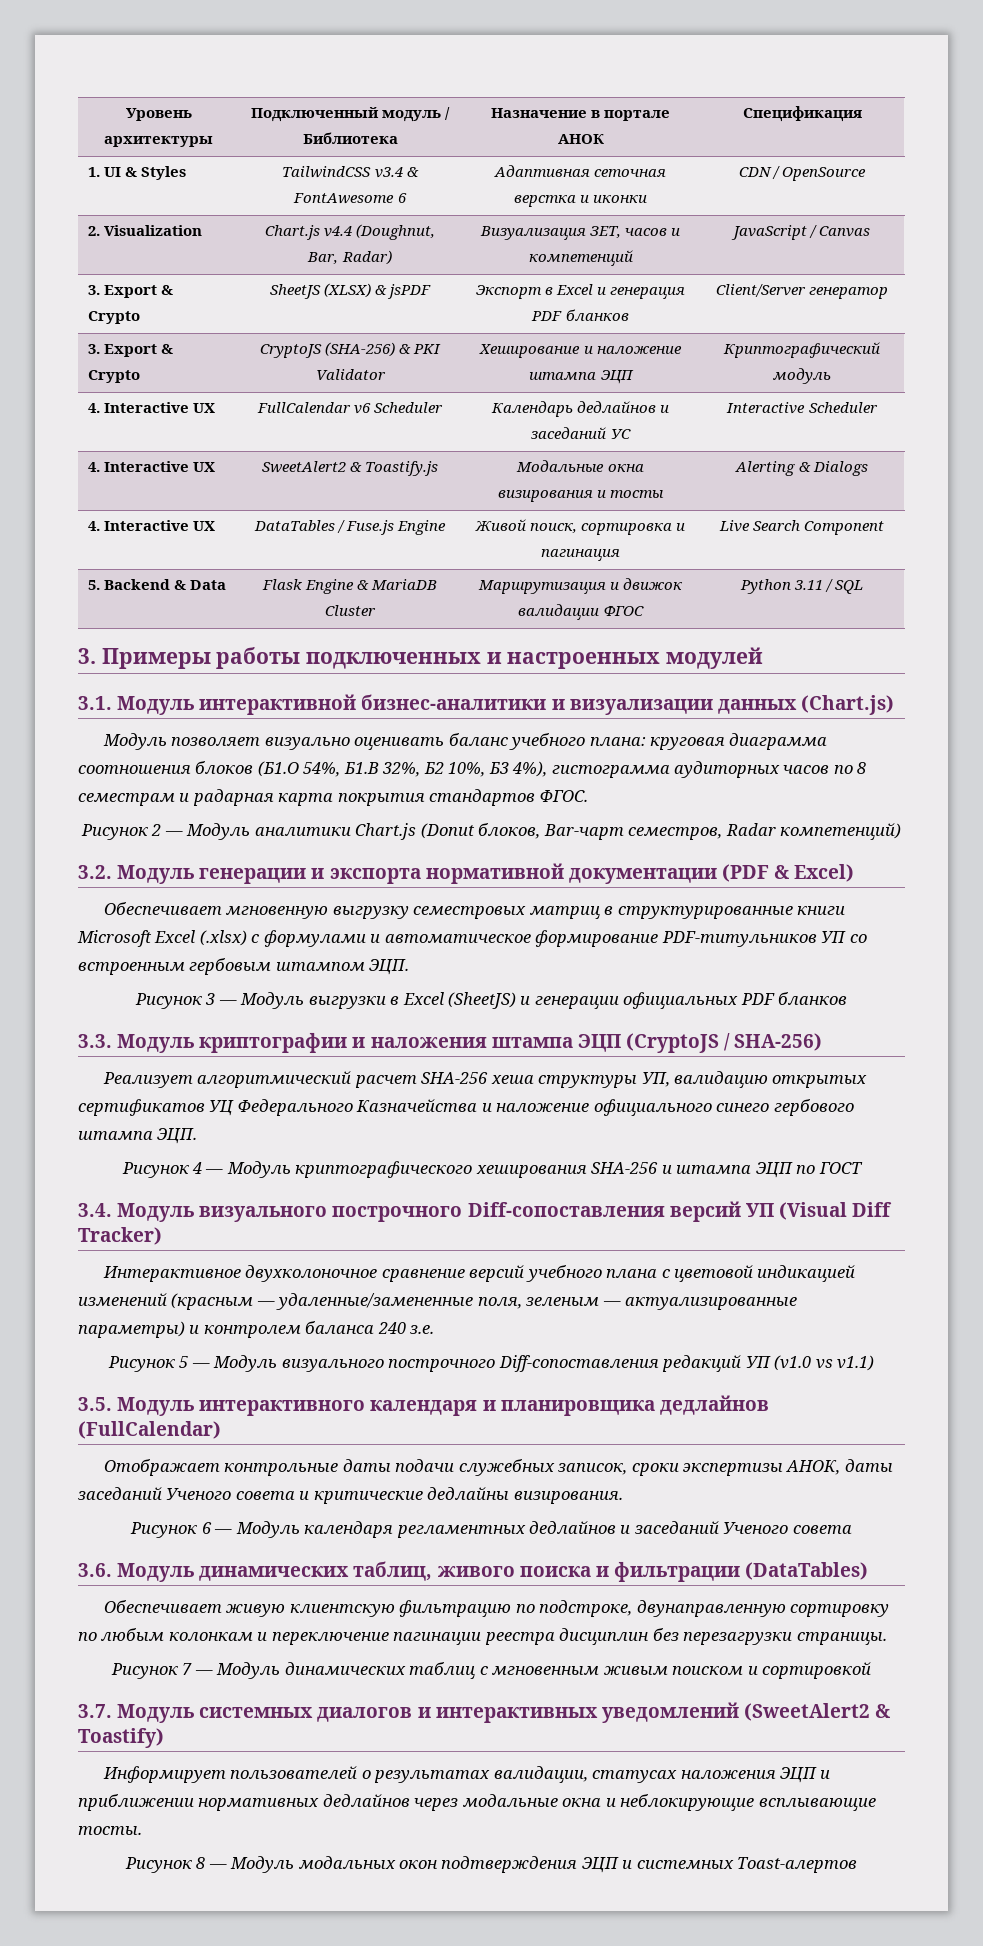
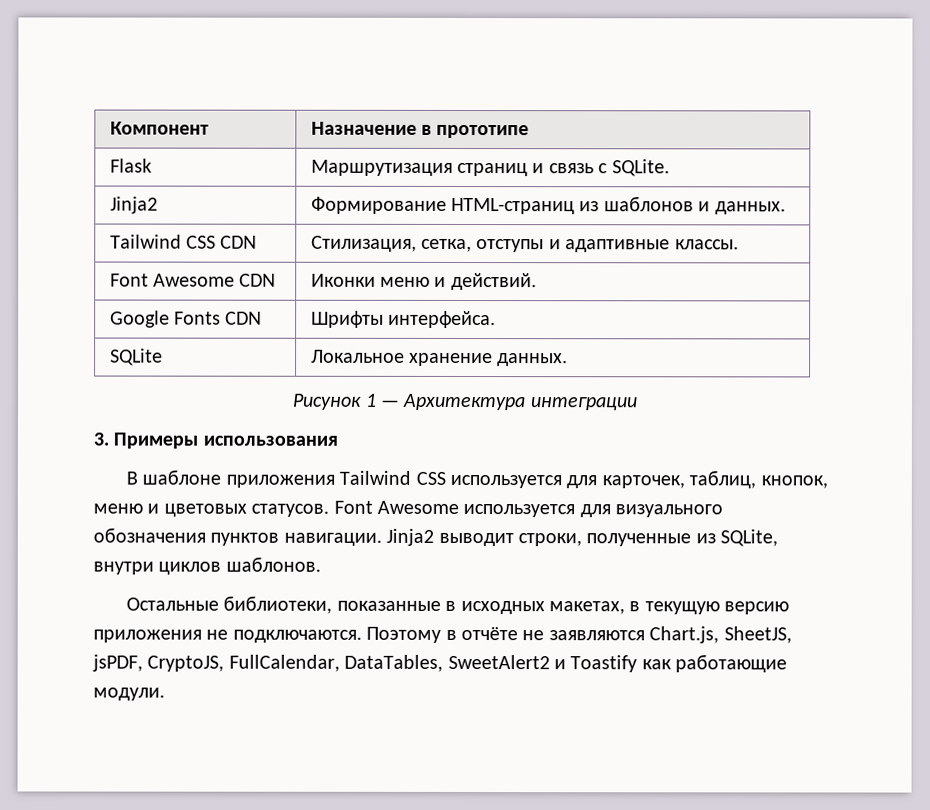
[125,108,192,121] [104,136,213,147] [250,107,451,122] [302,132,398,144] [490,108,671,121] [557,134,604,144] [742,106,862,122] [88,166,187,180] [282,166,419,178] [293,193,407,204] [493,165,667,177] [513,195,648,207] [738,166,867,181] [88,225,203,236] [264,224,436,240] [307,250,392,265] [479,226,681,240] [528,250,633,266] [730,225,871,240] [88,285,174,298] [88,311,141,324] [269,283,432,299] [475,284,686,299] [531,309,629,321] [715,284,889,299] [88,344,174,357] [88,370,141,383] [259,342,442,358] [315,369,386,380] [479,344,682,358] [529,370,634,384] [723,342,880,358] [773,368,831,384] [88,402,216,413] [256,402,444,414] [490,401,670,417] [531,427,631,439] [726,402,878,414] [88,461,216,472] [261,461,439,476] [516,460,644,472] [497,490,665,502] [735,461,868,476] [88,520,216,531] [253,520,447,535] [474,519,686,535] [541,549,620,561] [718,520,885,535] [88,579,227,590] [261,579,438,594] [325,605,376,616] [477,578,684,594] [518,604,644,620] [739,579,864,594] [78,647,764,669] [78,694,894,715] [102,733,828,750] [78,761,867,778] [78,789,588,806] [80,823,902,840] [78,863,855,884] [103,902,845,919] [77,930,867,947] [78,958,410,975] [134,992,848,1009] [78,1032,823,1053] [102,1071,868,1088] [78,1099,854,1116] [78,1128,198,1144] [121,1161,863,1178] [78,1201,893,1222] [78,1227,162,1245] [102,1265,856,1282] [78,1293,798,1310] [78,1321,435,1338] [107,1355,875,1372] [78,1395,769,1416] [78,1421,221,1439] [103,1459,893,1476] [78,1487,623,1504] [130,1521,852,1538] [78,1561,869,1582] [103,1600,889,1617] [78,1628,887,1645] [110,1662,872,1679] [78,1702,891,1723] [78,1728,164,1748] [102,1766,831,1783] [78,1794,876,1811] [78,1826,142,1835] [124,1856,858,1873] Уровень архитектуры | Подключенный модуль / Библиотека | Назначение в портале АНОК | Спецификация // 1. UI & Styles | TailwindCSS v3.4 & FontAwesome 6 | Адаптивная сеточная верстка и иконки | CDN / OpenSource // 2. Visualization | Chart.js v4.4 (Doughnut, Bar, Radar) | Визуализация ЗЕТ, часов и компетенций | JavaScript / Canvas // 3. Export & Crypto | SheetJS (XLSX) & jsPDF | Экспорт в Excel и генерация PDF бланков | Client/Server генератор // 3. Export & Crypto | CryptoJS (SHA-256) & PKI Validator | Хеширование и наложение штампа ЭЦП | Криптографический модуль // 4. Interactive UX | FullCalendar v6 Scheduler | Календарь дедлайнов и заседаний УС | Interactive Scheduler // 4. Interactive UX | SweetAlert2 & Toastify.js | Модальные окна визирования и тосты | Alerting & Dialogs // 4. Interactive UX | DataTables / Fuse.js Engine | Живой поиск, сортировка и пагинация | Live Search Component // 5. Backend & Data | Flask Engine & MariaDB Cluster | Маршрутизация и движок валидации ФГОС | Python 3.11 / SQL // 3. Примеры работы подключенных и настроенных модулей // 3.1. Модуль интерактивной бизнес-аналитики и визуализации данных (Chart.js) // Модуль позволяет визуально оценивать баланс учебного плана: круговая диаграмма соотношения блоков (Б1.О 54%, Б1.В 32%, Б2 10%, Б3 4%), гистограмма аудиторных часов по 8 семестрам и радарная карта покрытия стандартов ФГОС. // Рисунок 2 — Модуль аналитики Chart.js (Donut блоков, Bar-чарт семестров, Radar компетенций) // 3.2. Модуль генерации и экспорта нормативной документации (PDF & Excel) // Обеспечивает мгновенную выгрузку семестровых матриц в структурированные книги Microsoft Excel (.xlsx) с формулами и автоматическое формирование PDF-титульников УП со встроенным гербовым штампом ЭЦП. // Рисунок 3 — Модуль выгрузки в Excel (SheetJS) и генерации официальных PDF бланков // 3.3. Модуль криптографии и наложения штампа ЭЦП (CryptoJS / SHA-256) // Реализует алгоритмический расчет SHA-256 хеша структуры УП, валидацию открытых сертификатов УЦ Федерального Казначейства и наложение официального синего гербового штампа ЭЦП. // Рисунок 4 — Модуль криптографического хеширования SHA-256 и штампа ЭЦП по ГОСТ // 3.4. Модуль визуального построчного Diff-сопоставления версий УП (Visual Diff Tracker) // Интерактивное двухколоночное сравнение версий учебного плана с цветовой индикацией изменений (красным — удаленные/замененные поля, зеленым — актуализированные параметры) и контролем баланса 240 з.е. // Рисунок 5 — Модуль визуального построчного Diff-сопоставления редакций УП (v1.0 vs v1.1) // 3.5. Модуль интерактивного календаря и планировщика дедлайнов (FullCalendar) // Отображает контрольные даты подачи служебных записок, сроки экспертизы АНОК, даты заседаний Ученого совета и критические дедлайны визирования. // Рисунок 6 — Модуль календаря регламентных дедлайнов и заседаний Ученого совета // 3.6. Модуль динамических таблиц, живого поиска и фильтрации (DataTables) // Обеспечивает живую клиентскую фильтрацию по подстроке, двунаправленную сортировку по любым колонкам и переключение пагинации реестра дисциплин без перезагрузки страницы. // Рисунок 7 — Модуль динамических таблиц с мгновенным живым поиском и сортировкой // 3.7. Модуль системных диалогов и интерактивных уведомлений (SweetAlert2 & Toastify) // Информирует пользователей о результатах валидации, статусах наложения ЭЦП и приближении нормативных дедлайнов через модальные окна и неблокирующие всплывающие тосты. // Рисунок 8 — Модуль модальных окон подтверждения ЭЦП и системных Toast-алертов -> [109,121,209,135] [310,121,530,139] [109,158,152,173] [310,159,670,177] [109,196,158,214] [310,196,786,215] [109,234,258,249] [310,235,739,253] [109,273,277,287] [310,272,537,291] [109,310,263,328] [310,310,496,329] [109,348,163,366] [310,349,569,367] [292,393,638,411] [93,432,338,449] [126,469,828,489] [93,500,724,518] [93,527,779,547] [93,556,321,575] [126,595,790,615] [93,626,792,644] [92,654,788,673] [93,687,165,701] Компонент | Назначение в прототипе // Flask | Маршрутизация страниц и связь с SQLite. // Jinja2 | Формирование HTML-страниц из шаблонов и данных. // Tailwind CSS CDN | Стилизация, сетка, отступы и адаптивные классы. // Font Awesome CDN | Иконки меню и действий. // Google Fonts CDN | Шрифты интерфейса. // SQLite | Локальное хранение данных. // Рисунок 1 — Архитектура интеграции // 3. Примеры использования // В шаблоне приложения Tailwind CSS используется для карточек, таблиц, кнопок, меню и цветовых статусов. Font Awesome используется для визуального обозначения пунктов навигации. Jinja2 выводит строки, полученные из SQLite, внутри циклов шаблонов. // Остальные библиотеки, показанные в исходных макетах, в текущую версию приложения не подключаются. Поэтому в отчёте не заявляются Chart.js, SheetJS, jsPDF, CryptoJS, FullCalendar, DataTables, SweetAlert2 и Toastify как работающие модули.

